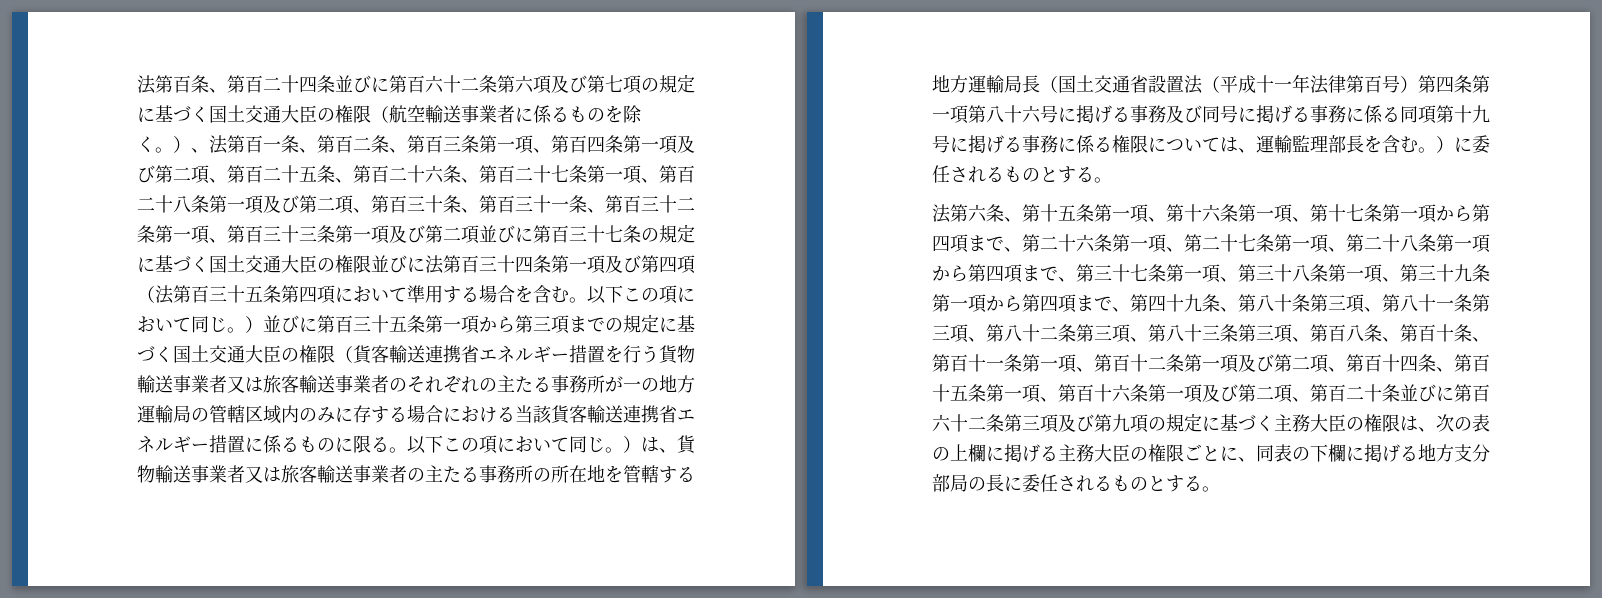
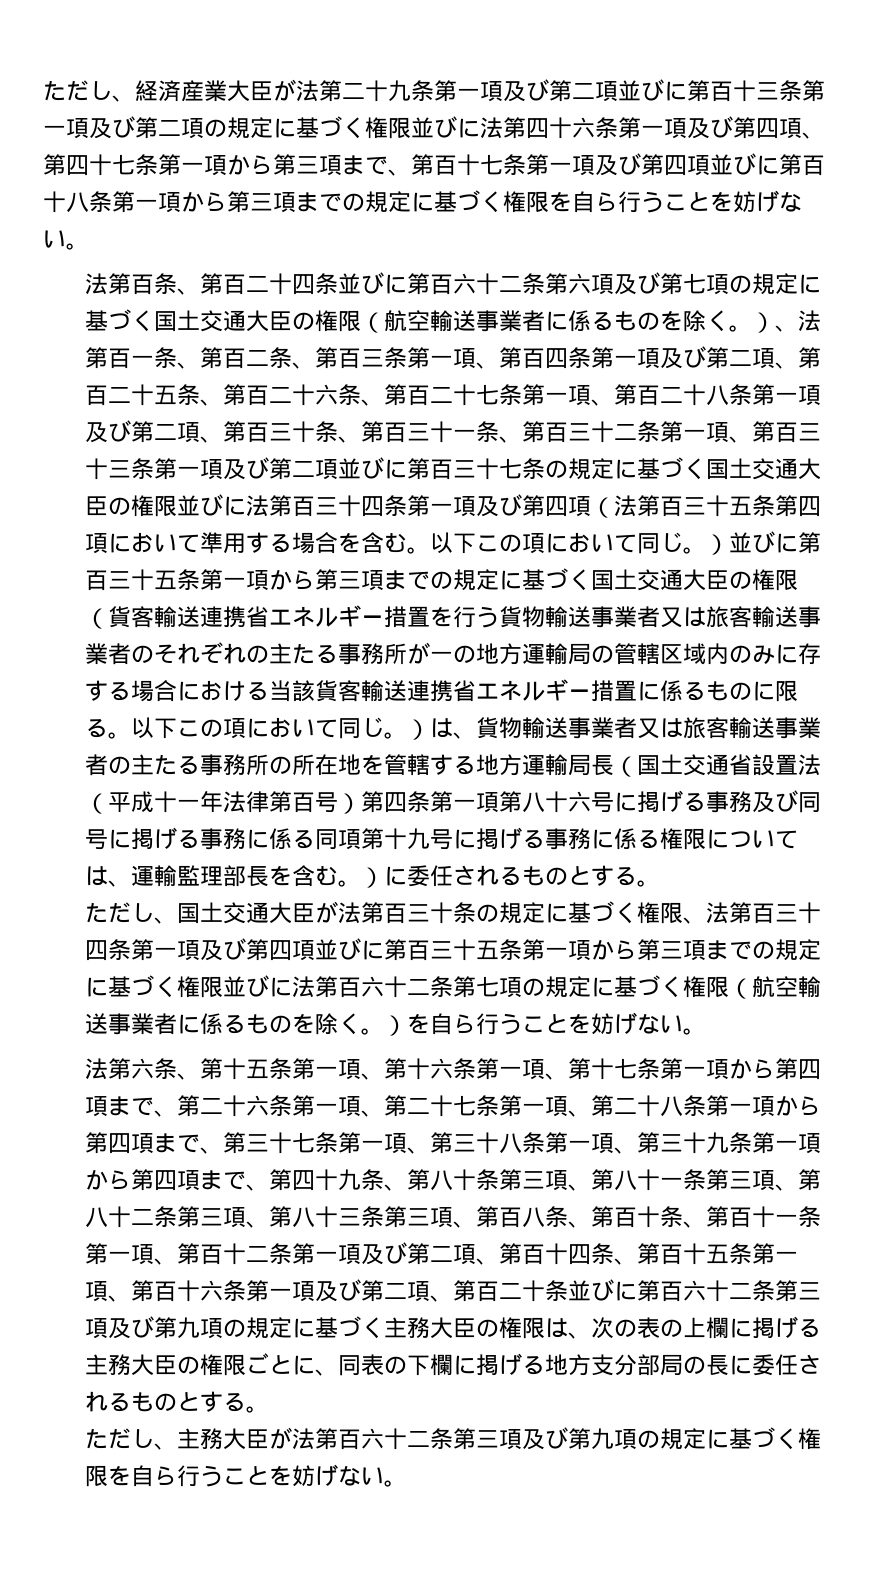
(136, 84) none -> [43,79,825,102] [43,116,825,139] [43,153,825,176] [43,190,802,213] [43,230,89,250] ただし、経済産業大臣が法第二十九条第一項及び第二項並びに第百十三条第一項及び第二項の規定に基づく権限並びに法第四十六条第一項及び第四項、第四十七条第一項から第三項まで、第百十七条第一項及び第四項並びに第百十八条第一項から第三項までの規定に基づく権限を自ら行うことを妨げない。 //
(1112, 180) none -> [85,901,822,924] [85,938,822,961] [85,975,822,999] [85,1012,707,1036] // ただし、国土交通大臣が法第百三十条の規定に基づく権限、法第百三十四条第一項及び第四項並びに第百三十五条第一項から第三項までの規定に基づく権限並びに法第百六十二条第七項の規定に基づく権限（航空輸送事業者に係るものを除く。）を自ら行うことを妨げない。
(1220, 489) none -> [85,1427,822,1450] [85,1464,408,1487] // ただし、主務大臣が法第百六十二条第三項及び第九項の規定に基づく権限を自ら行うことを妨げない。

